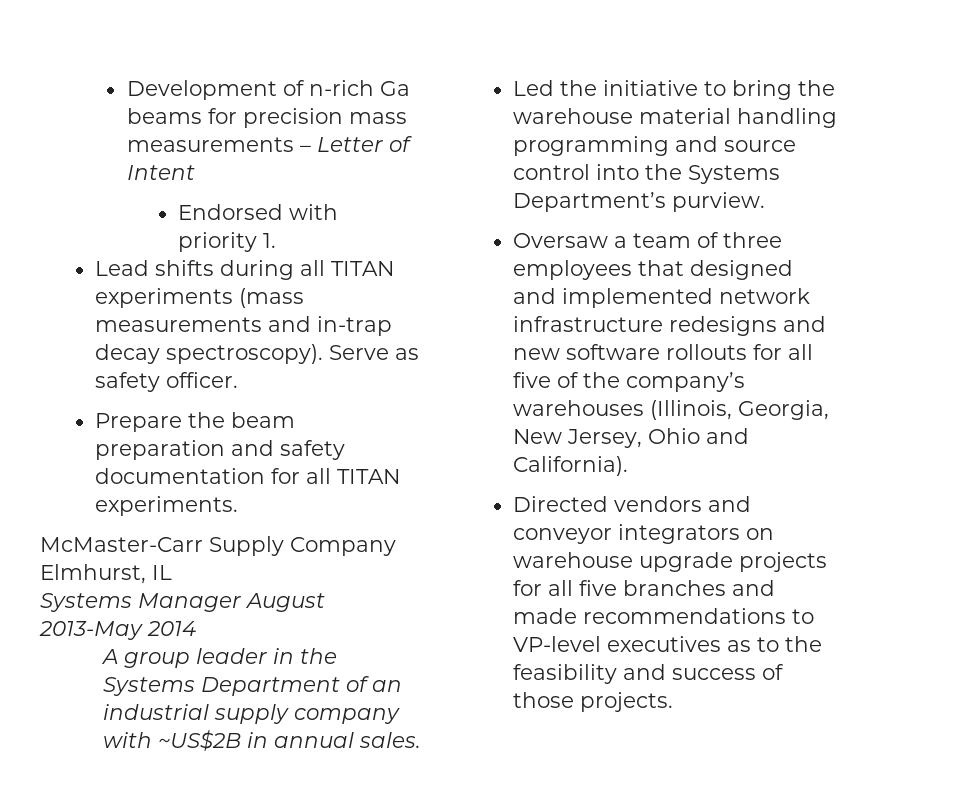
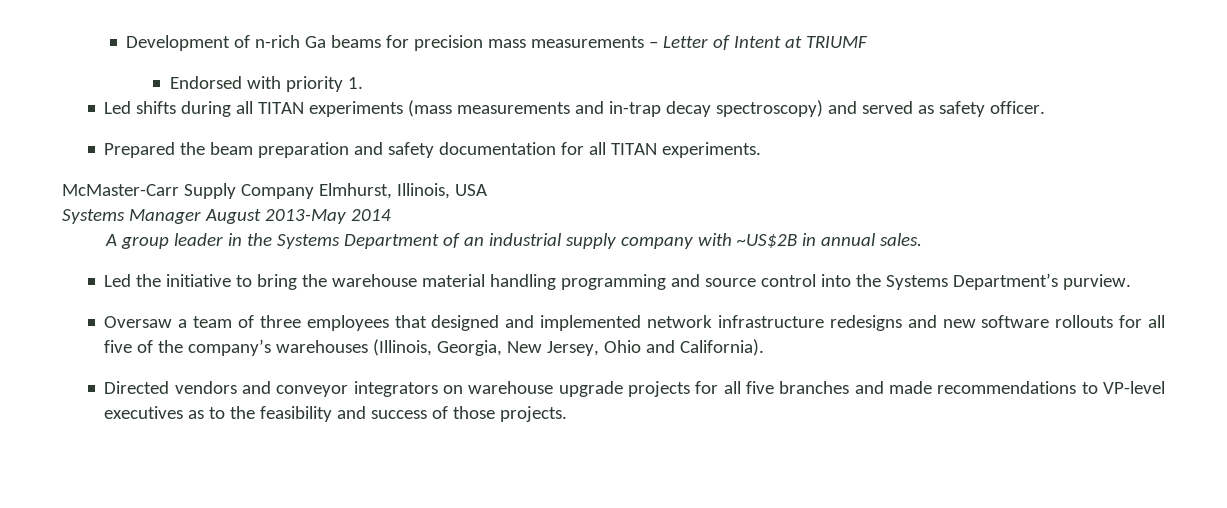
(195, 172) none -> [785,36,869,48] at TRIUMF
[95,260,150,276] Lead -> [104,101,132,114] Led
[166,344,390,364] spectroscopy). Serve -> [716,100,914,117] spectroscopy) and served
[95,413,183,432] Prepare -> [104,142,176,158] Prepared
[152,565,172,580] IL -> [396,183,487,199] Illinois, USA

